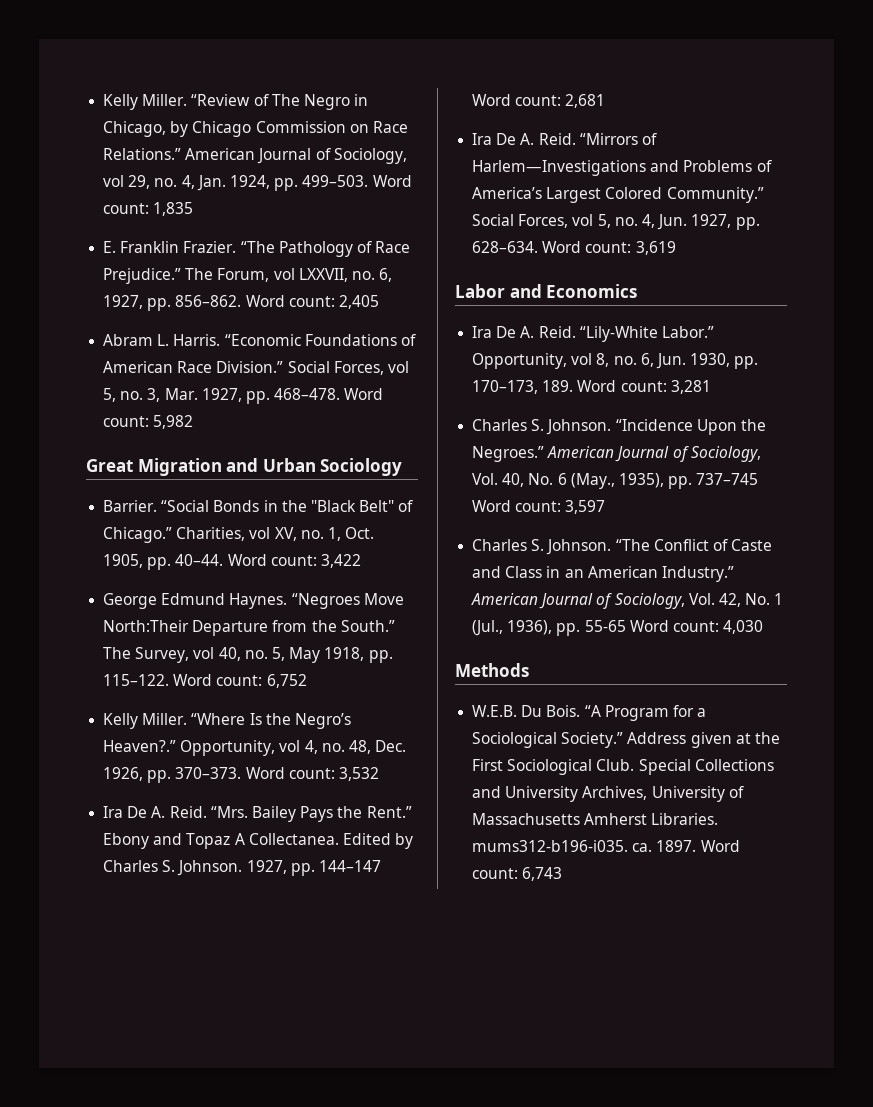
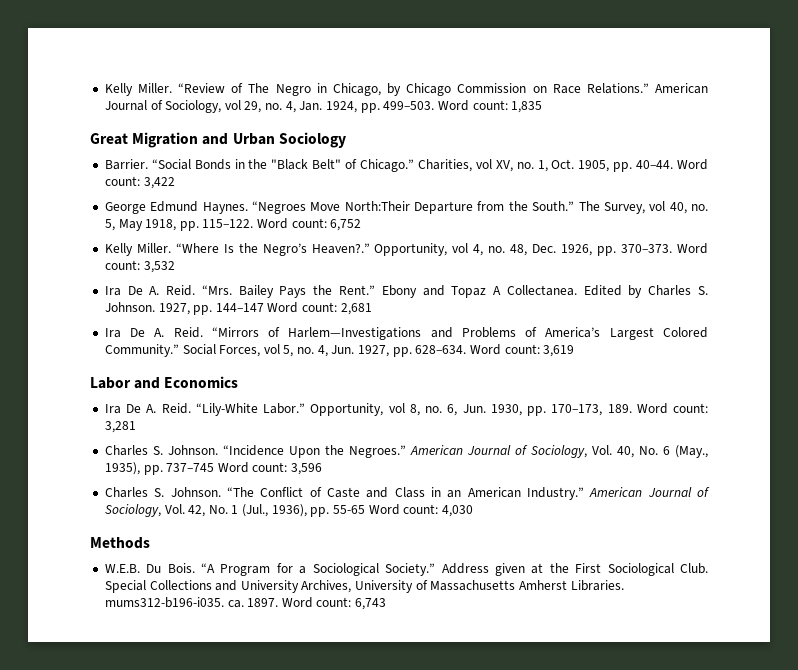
[103,241,411,257] [103,268,393,284] [103,295,379,311] [103,334,416,346] [103,361,409,375] [103,388,384,404] [103,415,194,429] // E. Franklin Frazier. “The Pathology of Race Prejudice.” The Forum, vol LXXVII, no. 6, 1927, pp. 856–862. Word count: 2,405 // Abram L. Harris. “Economic Foundations of American Race Division.” Social Forces, vol 5, no. 3, Mar. 1927, pp. 468–478. Word count: 5,982 -> (543, 107) none
[565,500,606,514] 3,597 -> [291,463,323,475] 3,596

